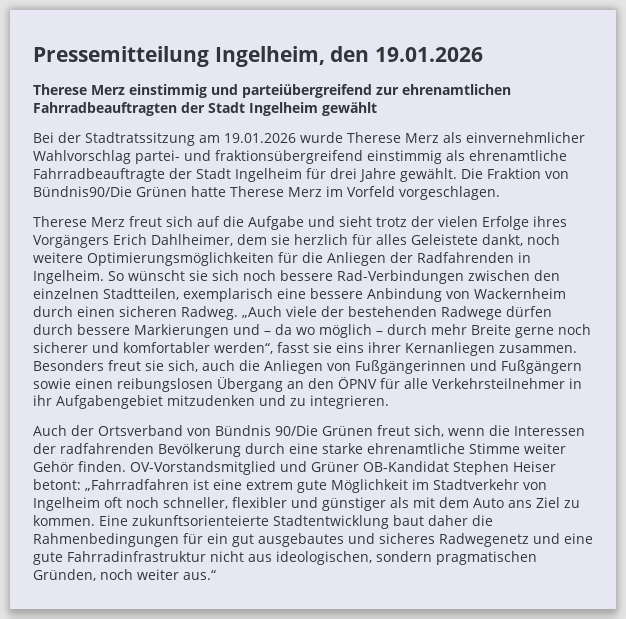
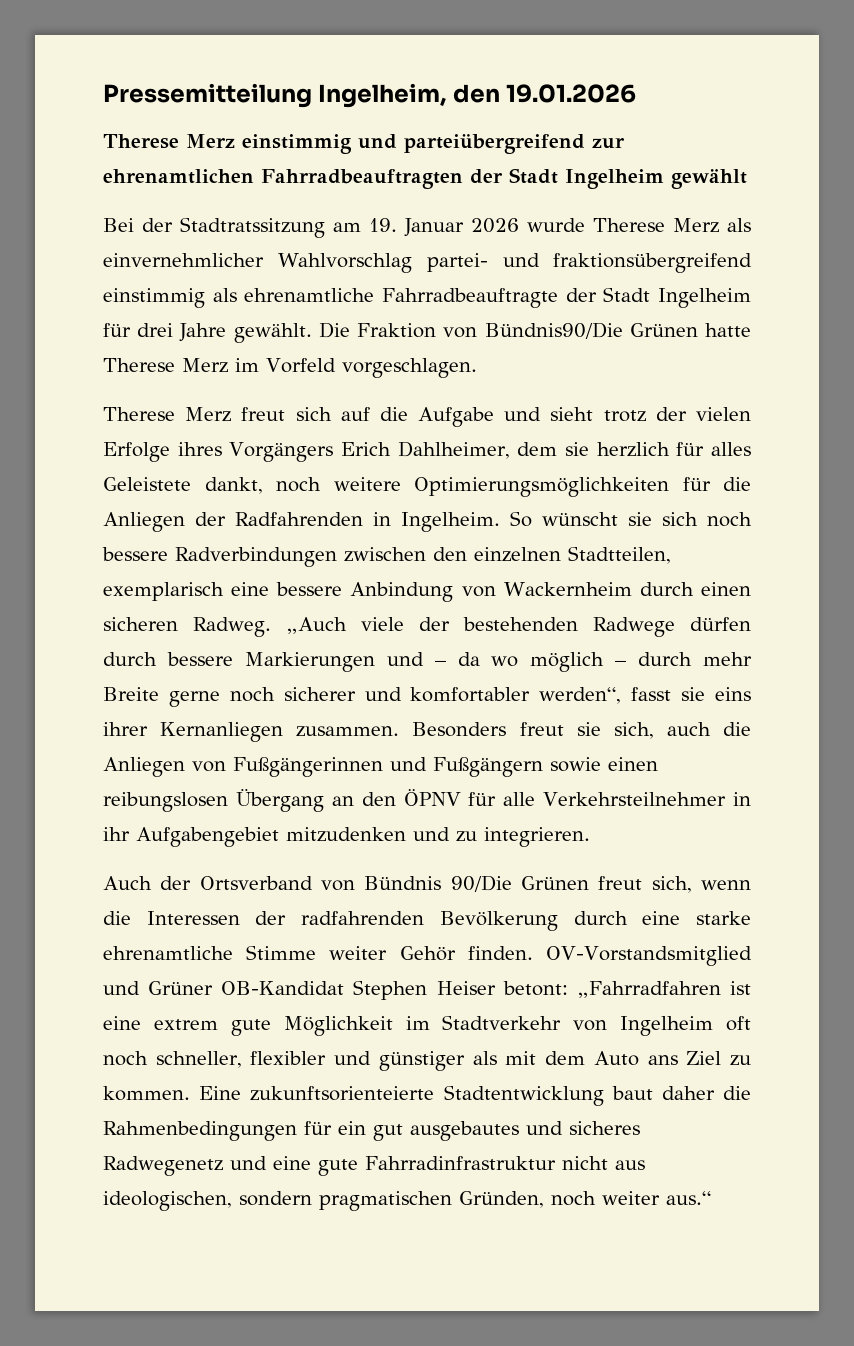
[224,133,296,143] 19.01.2026 -> [369,218,519,237] 19. Januar 2026
[337,270,464,284] Rad-Verbindungen -> [175,547,337,567] Radverbindungen

